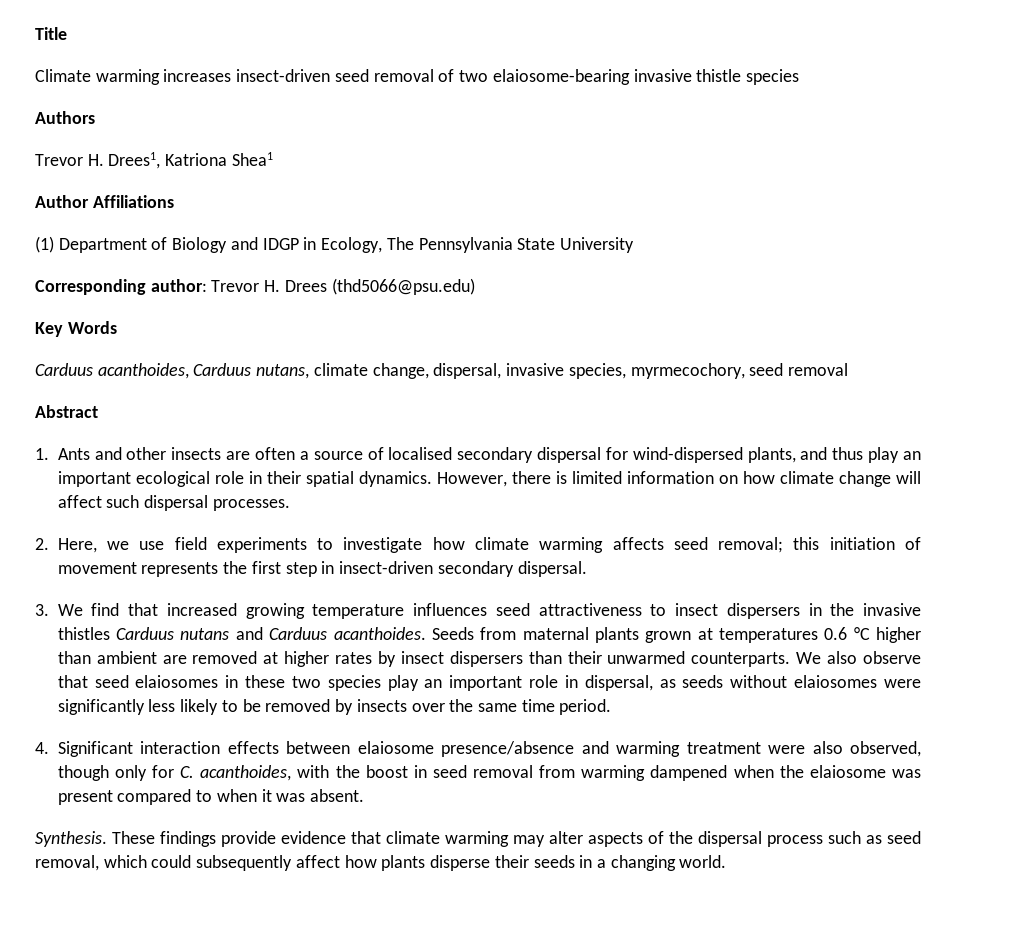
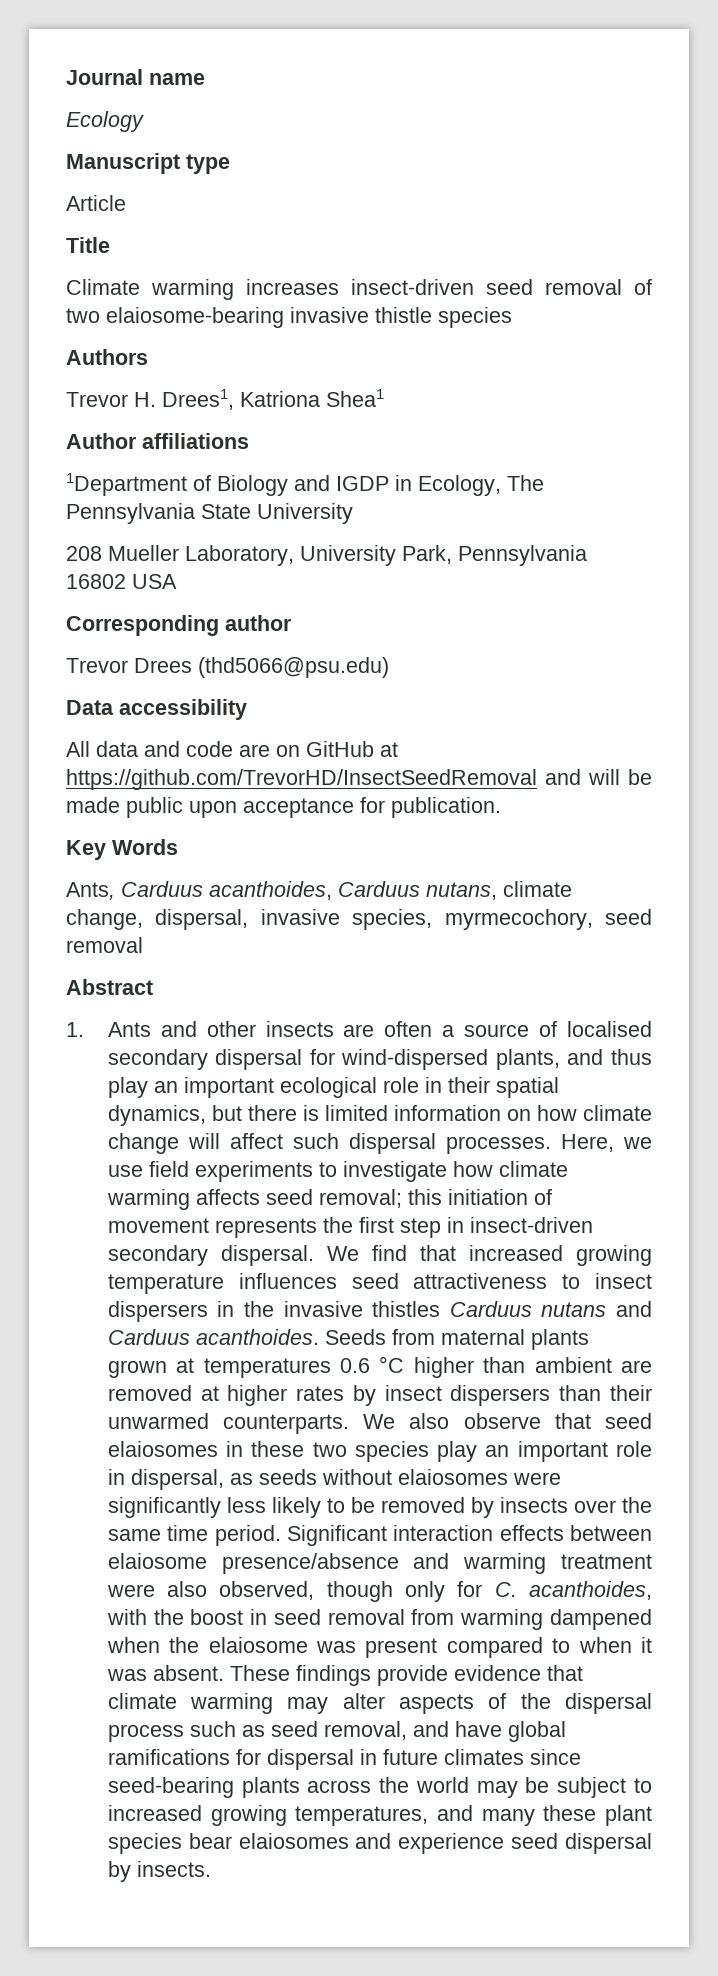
(35, 33) none -> [66,69,205,85] [66,111,144,132] [66,153,230,174] [66,195,126,211] Journal name // Ecology // Manuscript type // Article //
[92,195,174,208] [35,236,147,253] Affiliations // (1) Department -> [142,433,249,449] [66,473,187,496] affiliations // 1Department
[262,238,299,250] IDGP -> [336,476,389,491] IGDP
[35,278,475,295] Corresponding author: Trevor H. Drees (thd5066@psu.edu) -> [66,545,587,566] [66,574,177,589] [66,615,292,636] [66,657,389,678] [66,699,247,720] [66,741,398,757] [66,769,652,790] [66,797,501,818] 208 Mueller Laboratory, University Park, Pennsylvania 16802 USA // Corresponding author // Trevor Drees (thd5066@psu.edu) // Data accessibility // All data and code are on GitHub at https://github.com/TrevorHD/InsectSeedRemoval and will be made public upon acceptance for publication.
(117, 327) none -> [66,882,115,900] Ants,
[358,471,507,487] dynamics. However, -> [107,1105,242,1126] dynamics, but
[35,538,49,550] // 2. -> (551, 1145) none
[35,604,49,616] // 3. -> (314, 1255) none
[35,742,49,754] // 4. -> (281, 1535) none
[35,831,107,847] // Synthesis. -> (224, 1673) none
[103,855,727,871] which could subsequently affect how plants disperse their seeds in a changing world. -> [412,1721,566,1742] [107,1749,581,1770] [107,1777,652,1798] [107,1805,653,1826] [107,1833,652,1854] [107,1861,211,1882] and have global ramifications for dispersal in future climates since seed-bearing plants across the world may be subject to increased growing temperatures, and many these plant species bear elaiosomes and experience seed dispersal by insects.

